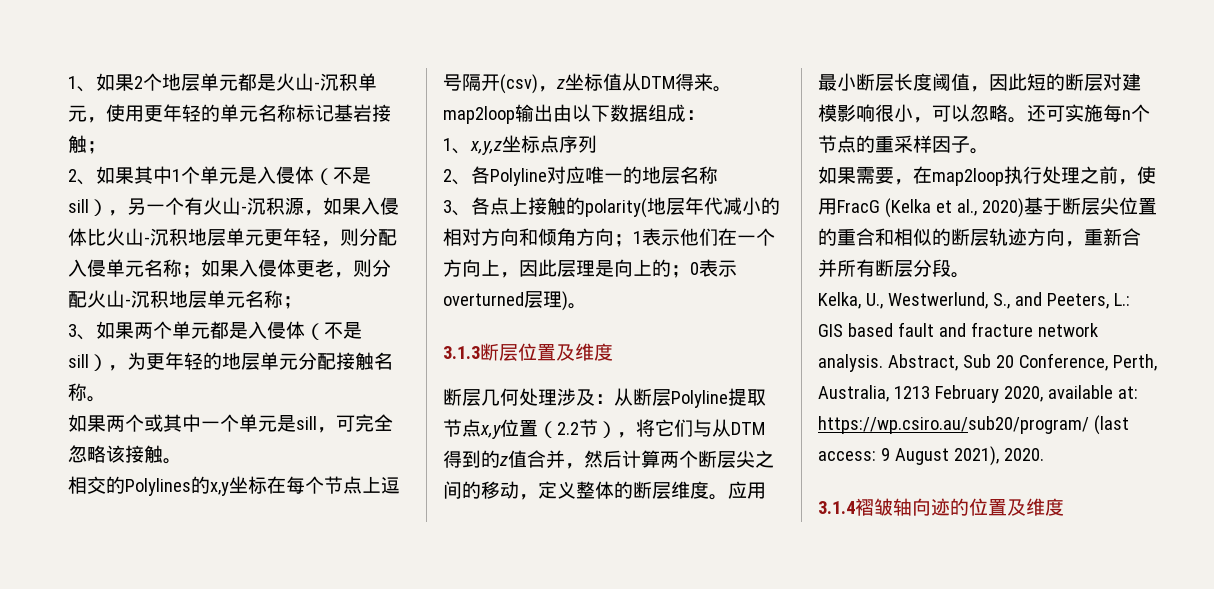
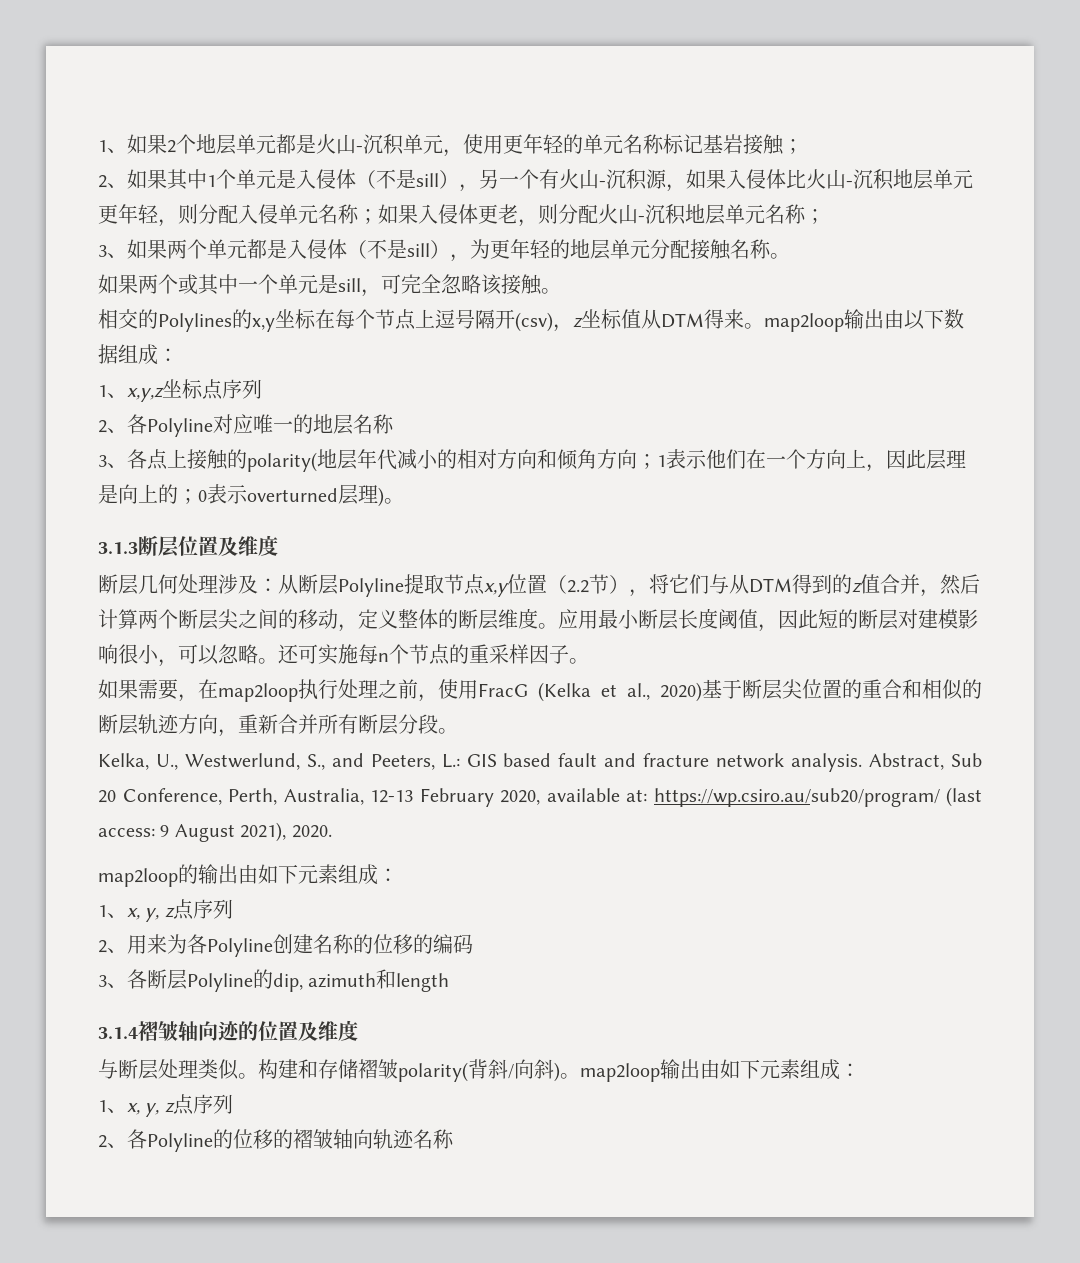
[893,386,930,399] 1213 -> [370,790,413,803] 12-13
(1044, 454) none -> [98,864,398,887] [98,899,233,922] [98,934,473,957] [98,969,450,992] // map2loop的输出由如下元素组成： // 1、x, y, z点序列 // 2、用来为各Polyline创建名称的位移的编码 // 3、各断层Polyline的dip, azimuth和length
(1064, 507) none -> [98,1059,860,1082] [98,1094,233,1117] [98,1129,454,1152] // 与断层处理类似。构建和存储褶皱polarity(背斜/向斜)。map2loop输出由如下元素组成： // 1、x, y, z点序列 // 2、各Polyline的位移的褶皱轴向轨迹名称

